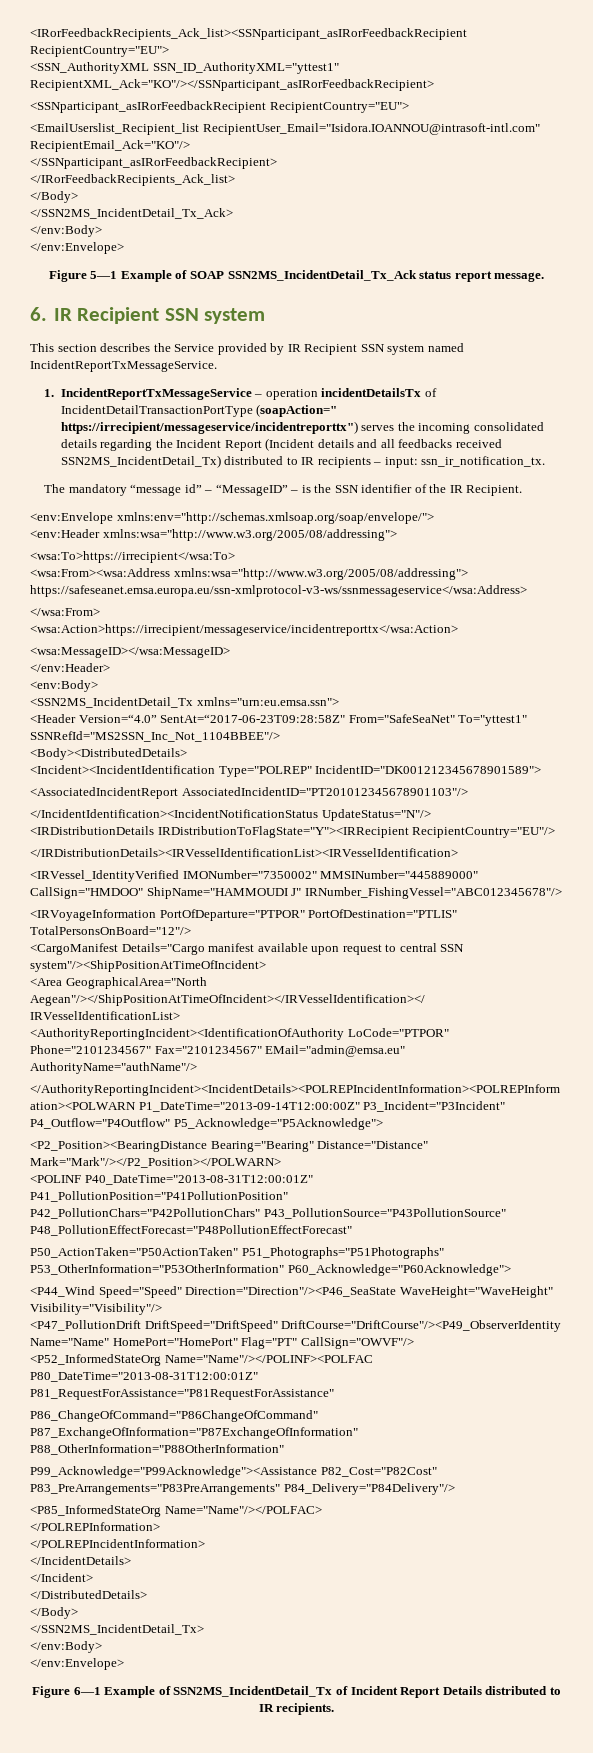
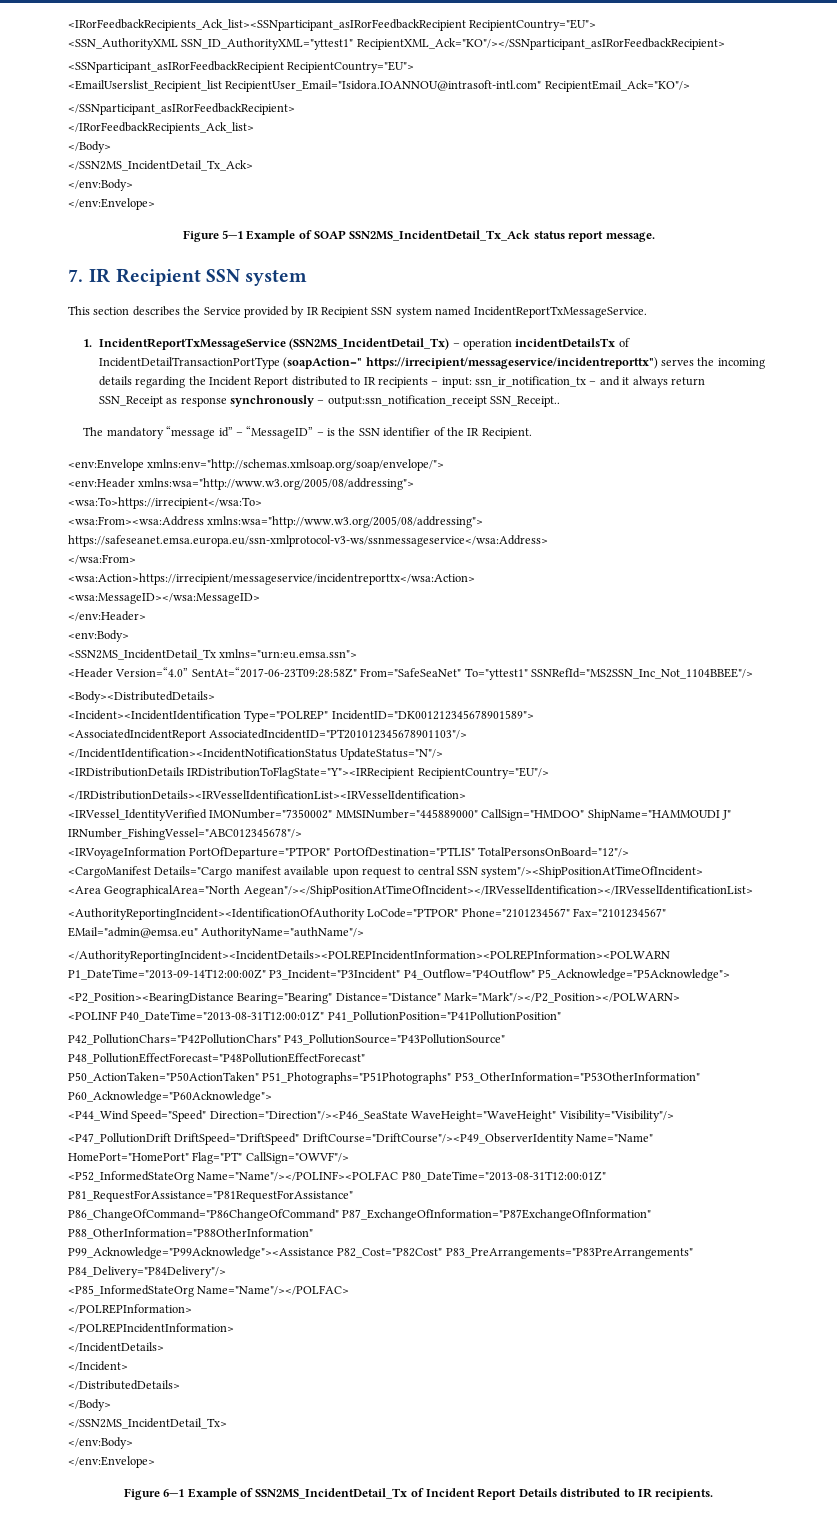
[30,307,47,321] 6. -> [68,269,83,282] 7.
(252, 394) none -> [289,338,450,350] (SSN2MS_IncidentDetail_Tx)
[473,422,544,431] consolidated -> (765, 363) none
[265,438,502,451] [60,455,221,468] (Incident details and all feedbacks received SSN2MS_IncidentDetail_Tx) -> (289, 382) none
[421,456,546,467] ssn_ir_notification_tx. -> [475,376,705,388] [98,395,561,407] ssn_ir_notification_tx – and it always return SSN_Receipt as response synchronously – output:ssn_notification_receipt SSN_Receipt..

